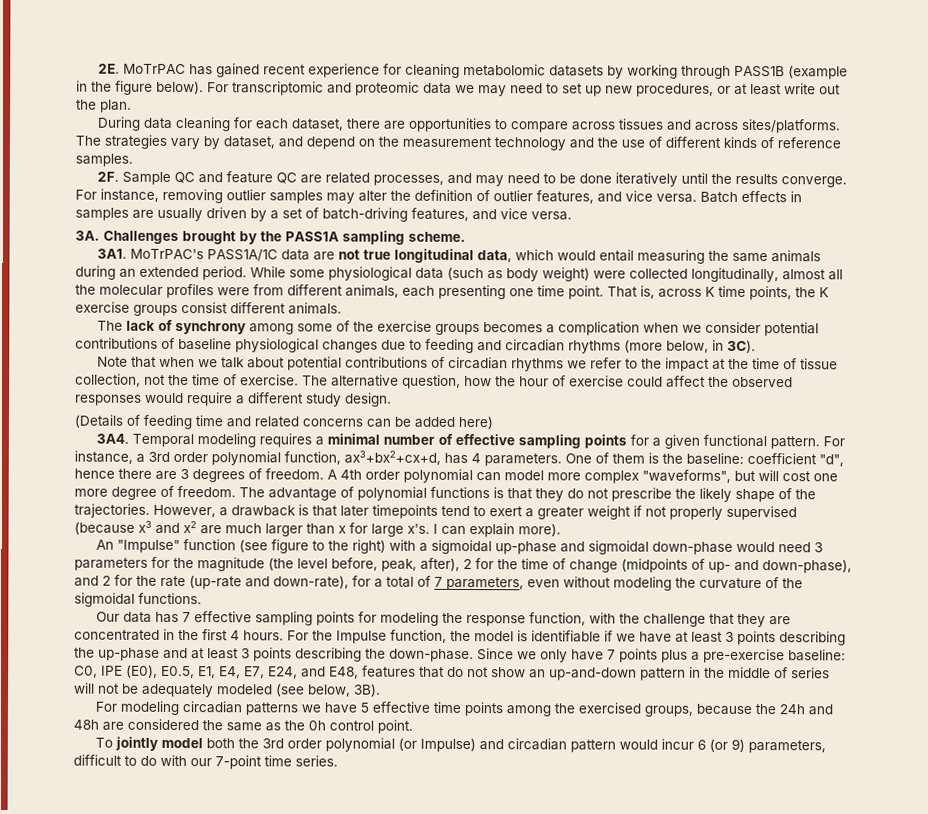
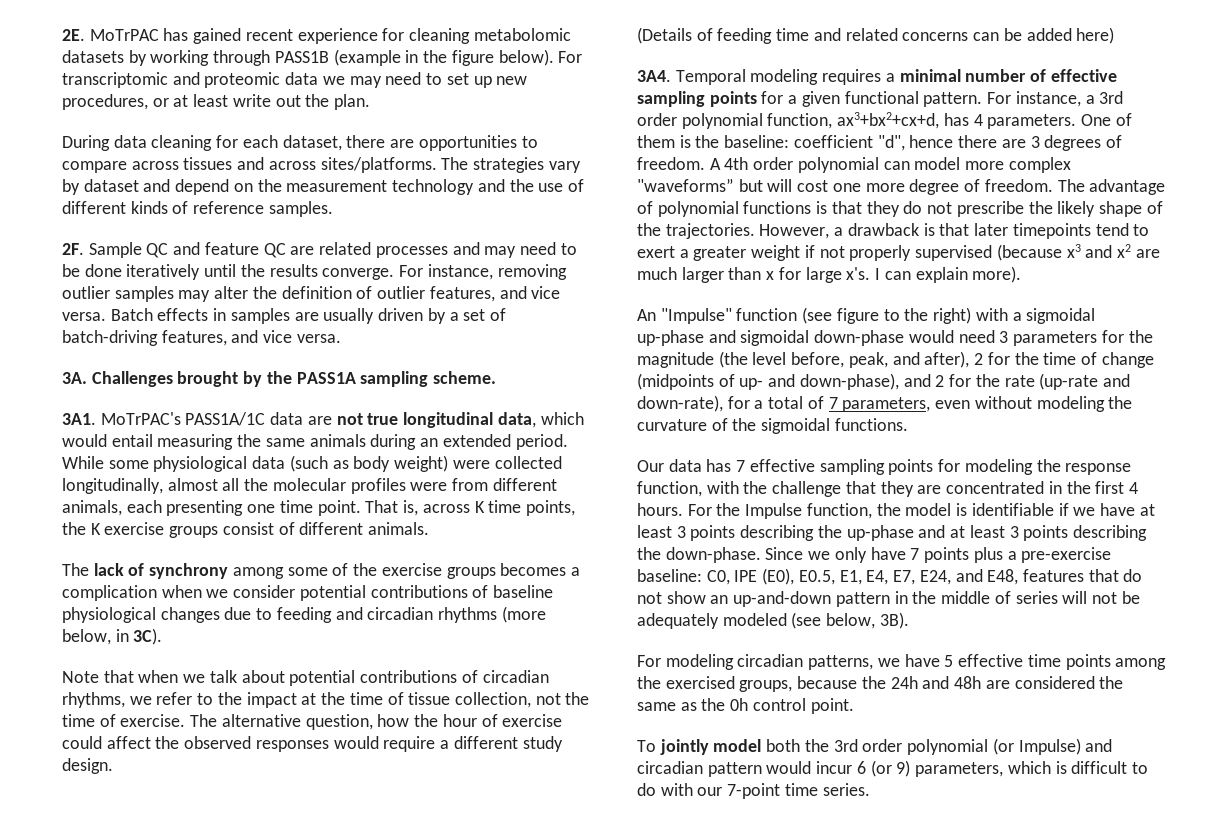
[223,136,275,149] dataset, -> [83,179,139,192] dataset
[373,174,445,186] processes, -> [375,246,448,258] processes
(228, 308) none -> [278,522,295,535] of
[511,358,565,372] rhythms -> [62,692,125,708] rhythms,
[642,469,731,483] "waveforms", -> [637,178,734,192] "waveforms”
(417, 565) none -> [892,352,920,365] and
[245,702,299,716] patterns -> [808,655,874,670] patterns,
(827, 746) none -> [1007,761,1067,774] which is

